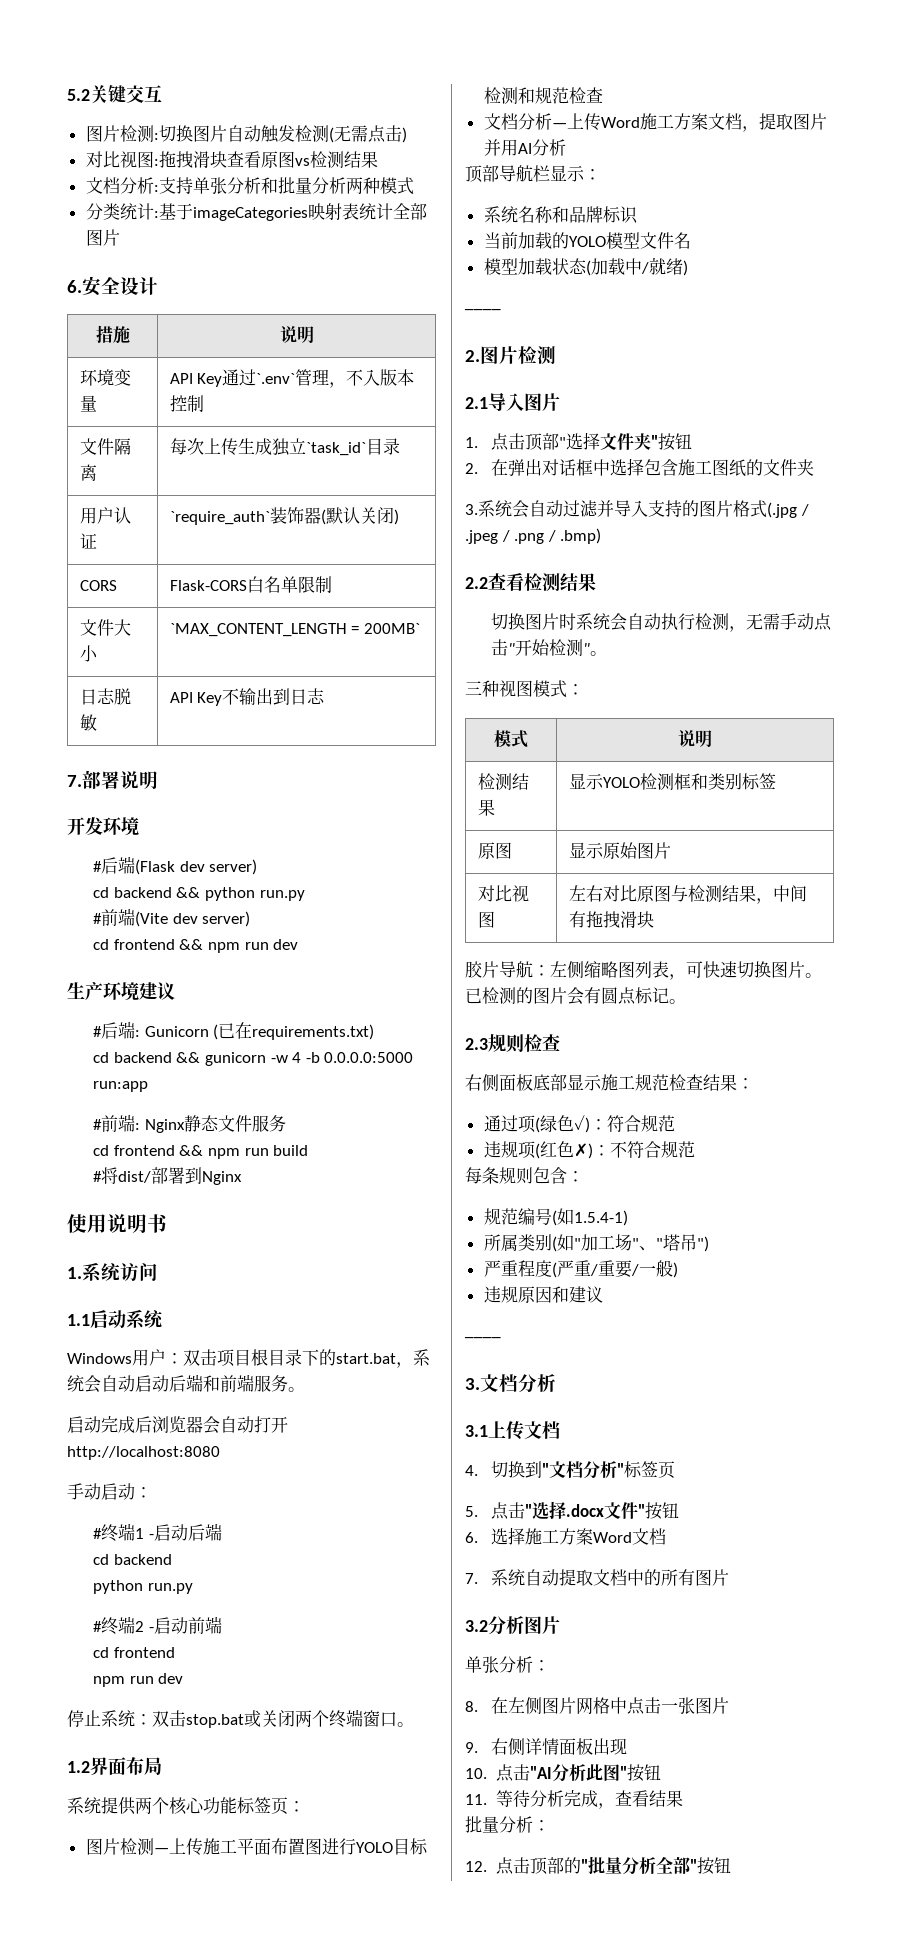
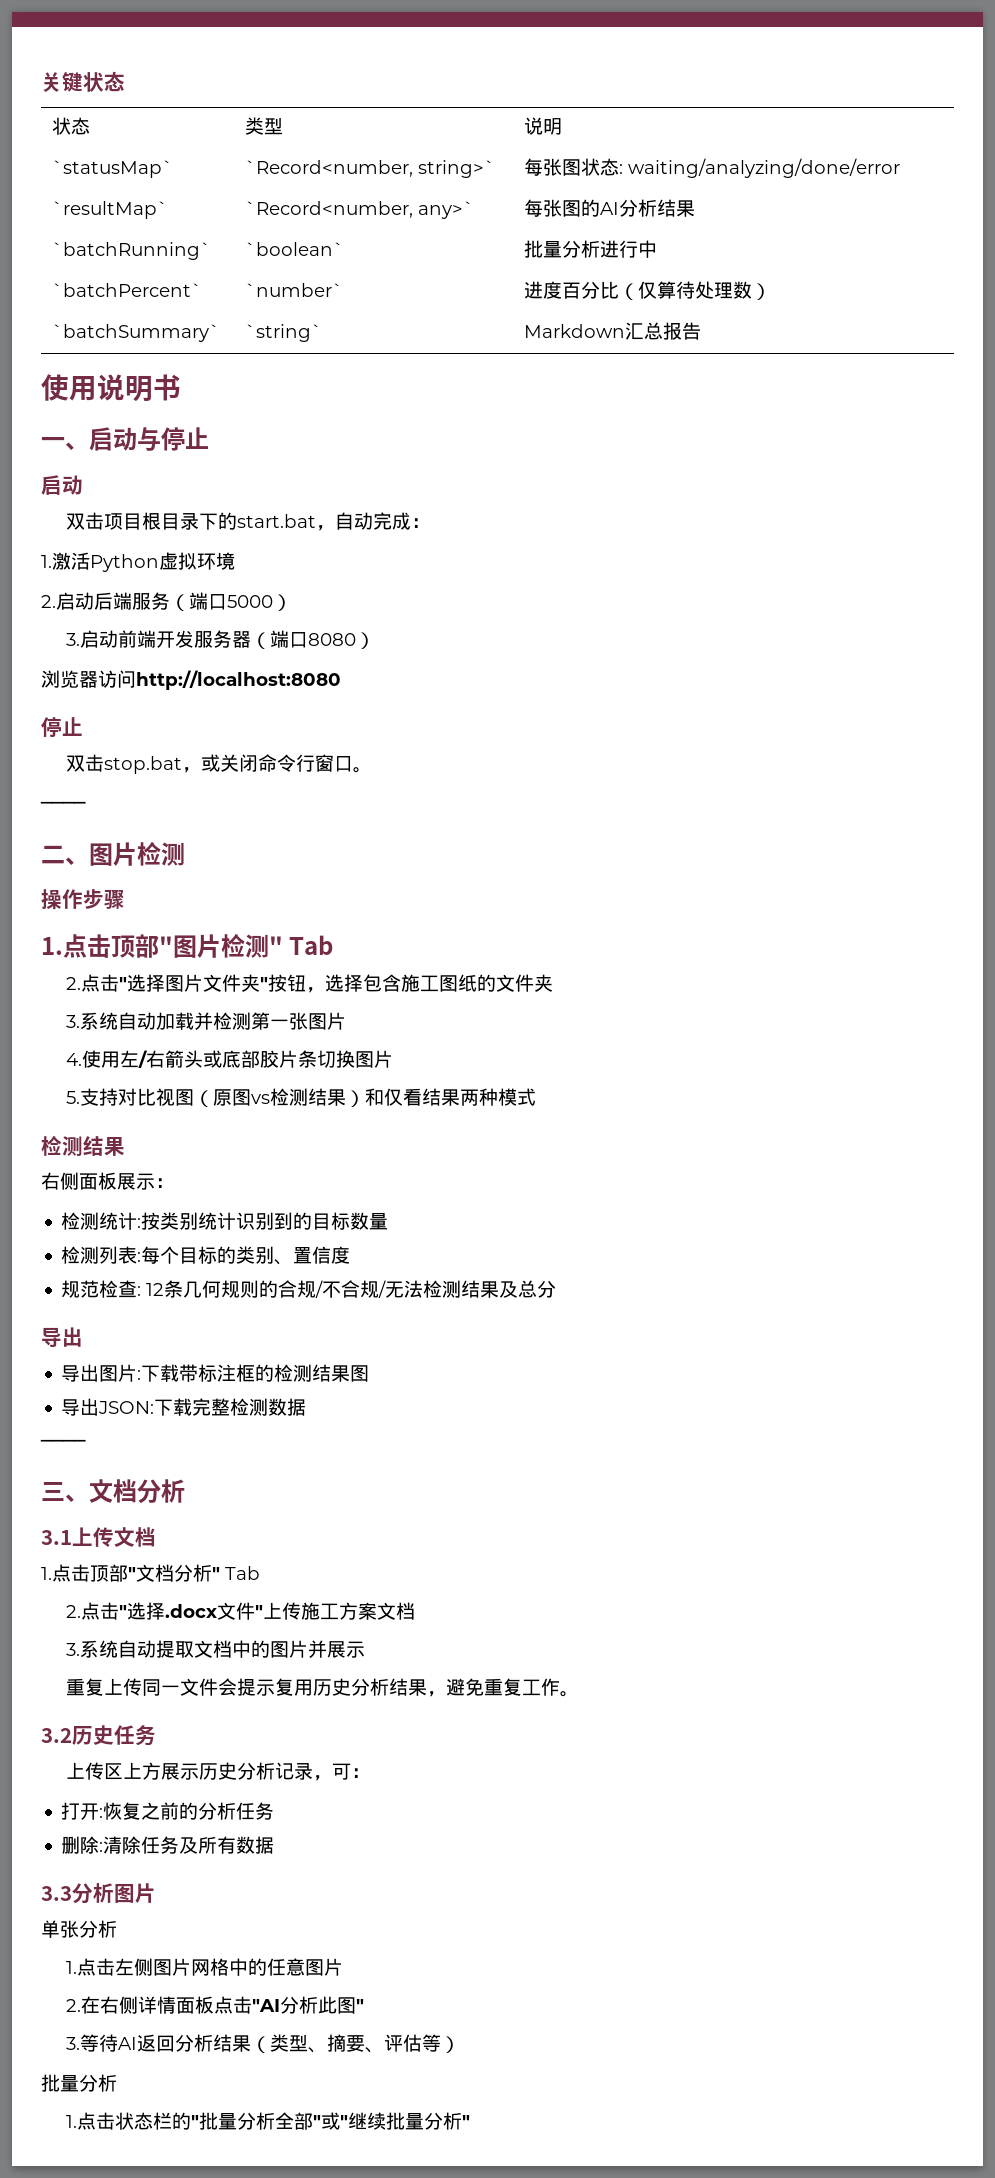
[67,85,162,104] [85,125,407,143] [85,151,378,168] [85,177,414,195] [85,203,427,221] [85,229,120,246] [67,276,158,296] [95,325,130,344] [279,326,314,343] [79,369,131,386] [79,395,97,412] [169,369,415,388] [169,395,204,412] [79,438,131,455] [79,464,97,481] [169,438,400,456] [79,507,131,524] [79,533,97,549] [169,507,399,525] [79,580,117,591] [169,576,332,593] [79,619,131,636] [79,645,98,662] [169,623,421,637] [79,688,131,705] [79,714,97,731] [169,688,326,706] [67,770,158,789] [67,817,139,836] [93,856,258,875] [93,887,305,901] [93,908,251,927] [93,939,299,953] [67,982,175,1001] [93,1021,375,1040] [93,1052,414,1066] [93,1081,149,1092] [93,1114,286,1133] [93,1145,309,1159] [93,1167,243,1185] [67,1214,167,1233] [67,1262,158,1282] [67,1309,163,1329] [67,1349,183,1366] 5.2关键交互 // 图片检测:切换图片自动触发检测(无需点击) // 对比视图:拖拽滑块查看原图vs检测结果 // 文档分析:支持单张分析和批量分析两种模式 // 分类统计:基于imageCategories映射表统计全部图片 // 6.安全设计 // 措施 | 说明 // 环境变量 | API Key通过`.env`管理，不入版本控制 // 文件隔离 | 每次上传生成独立`task_id`目录 // 用户认证 | `require_auth`装饰器(默认关闭) // CORS | Flask-CORS白名单限制 // 文件大小 | `MAX_CONTENT_LENGTH = 200MB` // 日志脱敏 | API Key不输出到日志 // 7.部署说明 // 开发环境 // #后端(Flask dev server) // cd backend && python run.py // #前端(Vite dev server) // cd frontend && npm run dev // 生产环境建议 // #后端: Gunicorn (已在requirements.txt) // cd backend && gunicorn -w 4 -b 0.0.0.0:5000 run:app // #前端: Nginx静态文件服务 // cd frontend && npm run build // #将dist/部署到Nginx // 使用说明书 // 1.系统访问 // 1.1启动系统 // Windows用户： -> [41,71,125,92] [51,117,90,135] [244,117,283,135] [523,117,562,135] [51,160,173,178] [244,160,495,178] [523,158,900,178] [51,201,168,219] [244,201,474,219] [523,199,695,217] [51,242,211,260] [244,242,344,256] [523,240,657,258] [51,283,202,297] [244,283,343,297] [523,281,771,300] [51,324,220,342] [244,324,322,342] [523,322,701,340] [41,374,181,402] [41,427,209,451] [41,475,83,495] 关键状态 // 状态 | 类型 | 说明 // `statusMap` | `Record<number, string>` | 每张图状态: waiting/analyzing/done/error // `resultMap` | `Record<number, any>` | 每张图的AI分析结果 // `batchRunning` | `boolean` | 批量分析进行中 // `batchPercent` | `number` | 进度百分比（仅算待处理数） // `batchSummary` | `string` | Markdown汇总报告 // 使用说明书 // 一、启动与停止 // 启动 //
[413,1349,430,1366] [67,1374,305,1393] [67,1416,288,1434] [67,1446,220,1460] [67,1483,152,1500] [93,1523,222,1542] [93,1554,172,1565] [93,1580,193,1594] [93,1616,222,1635] [93,1647,175,1658] [93,1673,184,1687] [67,1710,152,1727] 系统会自动启动后端和前端服务。 // 启动完成后浏览器会自动打开http://localhost:8080 // 手动启动： // #终端1 -启动后端 // cd backend // python run.py // #终端2 -启动前端 // cd frontend // npm run dev // 停止系统： -> [335,512,431,530] [41,552,235,572] [41,592,292,611] [66,630,376,649] [41,670,341,690] [41,717,83,737] 自动完成： // 1.激活Python虚拟环境 // 2.启动后端服务（端口5000） // 3.启动前端开发服务器（端口8080） // 浏览器访问http://localhost:8080 // 停止 //
[244,1709,414,1728] [67,1757,162,1775] [67,1797,305,1815] [85,1838,428,1856] [483,87,603,104] [483,113,827,132] [483,139,566,156] [465,165,601,183] [483,206,638,224] [483,232,691,249] [483,257,688,276] [464,309,501,314] [465,350,480,362] 或关闭两个终端窗口。 // 1.2界面布局 // 系统提供两个核心功能标签页： // 图片检测—上传施工平面布置图进行YOLO目标检测和规范检查 // 文档分析—上传Word施工方案文档，提取图片并用AI分析 // 顶部导航栏显示： // 系统名称和品牌标识 // 当前加载的YOLO模型文件名 // 模型加载状态(加载中/就绪) // ──── // 2. -> [182,754,373,773] [40,801,86,810] [41,845,89,865] ，或关闭命令行窗口。 // ──── // 二、
[465,393,560,411] [465,432,601,451] 2.1导入图片 // 1.点击顶部"选择 -> [41,889,125,910] [41,933,334,958] [66,974,204,992] 操作步骤 // 1.点击顶部"图片检测" Tab // 2.点击"选择图片
[465,459,611,476] // 2.在弹出对话框中 -> [306,987,326,993] ，
[512,500,809,518] [465,528,602,544] [465,573,596,592] [491,613,833,632] [491,639,608,656] [465,680,584,698] [494,730,528,748] [678,730,712,747] [477,773,529,790] [477,799,495,816] [568,773,776,790] [477,842,512,859] [568,842,671,859] [477,885,529,902] [477,911,495,928] [568,885,807,904] [568,911,654,928] [465,961,822,980] [465,987,686,1005] [465,1034,560,1053] [465,1074,754,1091] [483,1115,675,1133] [483,1141,695,1159] [465,1167,584,1184] [483,1208,628,1226] [483,1234,709,1252] [483,1260,678,1278] [483,1286,603,1303] [464,1337,501,1342] [465,1378,480,1390] 会自动过滤并导入支持的图片格式(.jpg / .jpeg / .png / .bmp) // 2.2查看检测结果 // 切换图片时系统会自动执行检测，无需手动点击"开始检测"。 // 三种视图模式： // 模式 | 说明 // 检测结果 | 显示YOLO检测框和类别标签 // 原图 | 显示原始图片 // 对比视图 | 左右对比原图与检测结果，中间有拖拽滑块 // 胶片导航：左侧缩略图列表，可快速切换图片。已检测的图片会有圆点标记。 // 2.3规则检查 // 右侧面板底部显示施工规范检查结果： // 通过项(绿色✓)：符合规范 // 违规项(红色✗)：不符合规范 // 每条规则包含： // 规范编号(如1.5.4-1) // 所属类别(如"加工场"、"塔吊") // 严重程度(严重/重要/一般) // 违规原因和建议 // ──── // 3. -> [118,1012,347,1030] [66,1050,394,1068] [66,1088,537,1107] [41,1135,125,1156] [41,1172,174,1190] [61,1212,389,1230] [61,1246,351,1265] [61,1280,557,1298] [41,1327,83,1347] [61,1364,370,1382] [61,1398,307,1416] [40,1439,86,1448] [41,1482,89,1502] 自动加载并检测第一张图片 // 4.使用左/右箭头或底部胶片条切换图片 // 5.支持对比视图（原图vs检测结果）和仅看结果两种模式 // 检测结果 // 右侧面板展示： // 检测统计:按类别统计识别到的目标数量 // 检测列表:每个目标的类别、置信度 // 规范检查: 12条几何规则的合规/不合规/无法检测结果及总分 // 导出 // 导出图片:下载带标注框的检测结果图 // 导出JSON:下载完整检测数据 // ──── // 三、
[465,1461,543,1478] 4.切换到 -> [41,1564,128,1582] 1.点击顶部
[624,1461,676,1479] [465,1506,478,1517] 标签页 // 5. -> [225,1566,260,1580] [66,1605,82,1618] Tab // 2.
[645,1502,680,1520] [465,1527,667,1545] [465,1573,478,1584] 按钮 // 6.选择施工方案Word文档 // 7. -> [263,1602,416,1620] [66,1643,81,1656] 上传施工方案文档 // 3.
[661,1569,730,1586] [465,1620,488,1632] 所有图片 // 3.2 -> [270,1640,366,1658] [66,1678,580,1697] [41,1725,156,1746] [66,1762,371,1781] [61,1802,275,1820] [61,1836,275,1854] [41,1886,72,1901] 图片并展示 // 重复上传同一文件会提示复用历史分析结果，避免重复工作。 // 3.2历史任务 // 上传区上方展示历史分析记录，可： // 打开:恢复之前的分析任务 // 删除:清除任务及所有数据 // 3.3
[533,1660,550,1671] [465,1697,509,1714] ： // 8.在 -> [66,1958,116,1976] // 1.点击
[627,1697,730,1715] [465,1742,478,1753] 点击一张图片 // 9. -> [248,1958,344,1976] [66,1996,101,2014] 的任意图片 // 2.在
[593,1738,628,1755] [465,1768,487,1779] 出现 // 10. -> (215, 2005) none
[626,1764,661,1782] [465,1790,683,1809] [465,1816,550,1833] [465,1857,564,1875] 按钮 // 11.等待分析完成，查看结果 // 批量分析： // 12.点击顶部 -> [66,2034,461,2053] [41,2074,117,2092] [66,2112,173,2130] // 3.等待AI返回分析结果（类型、摘要、评估等） // 批量分析 // 1.点击状态栏
[696,1857,731,1875] 按钮 -> [321,2112,471,2130] 或"继续批量分析"

